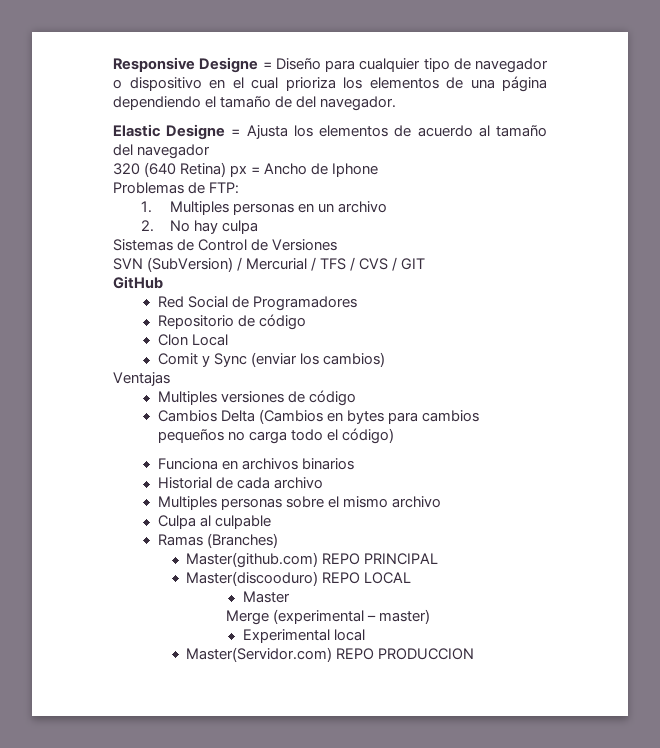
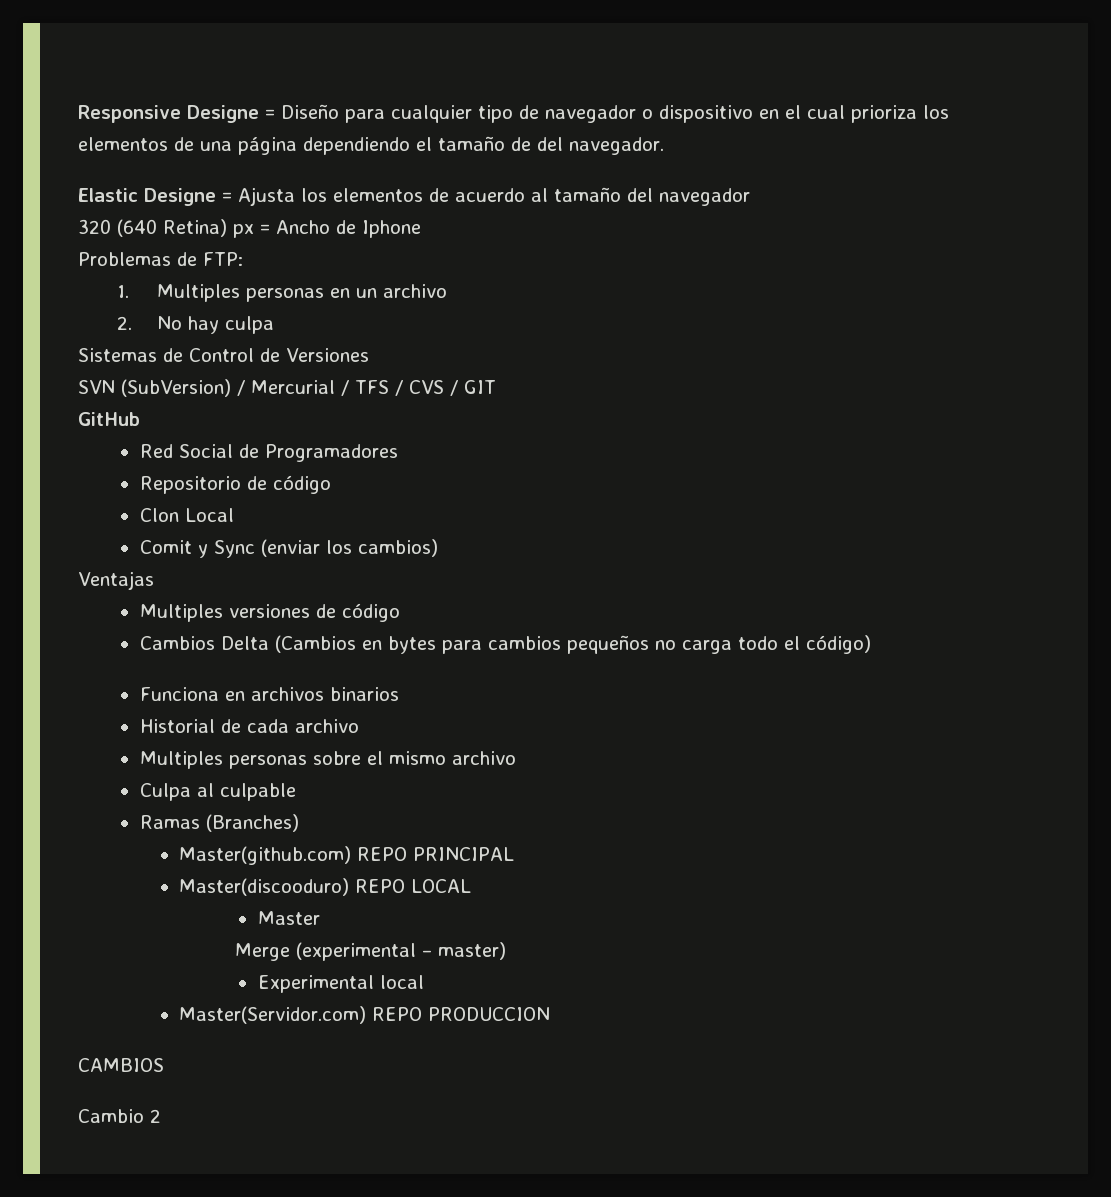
(475, 654) none -> [78,1058,164,1072] [78,1109,161,1123] // CAMBIOS // Cambio 2

